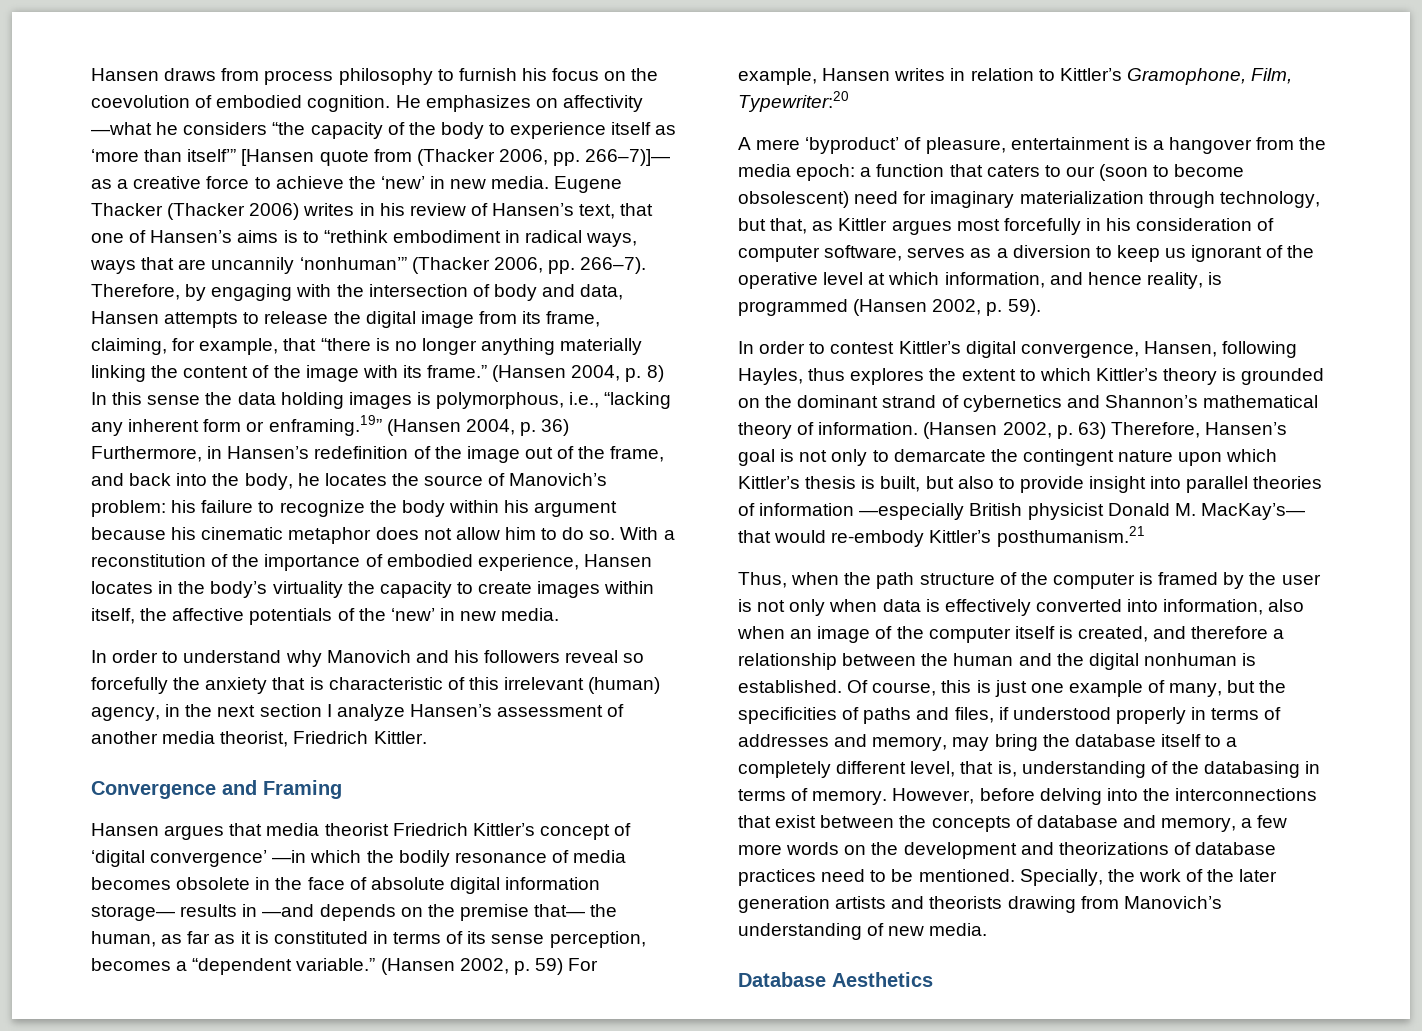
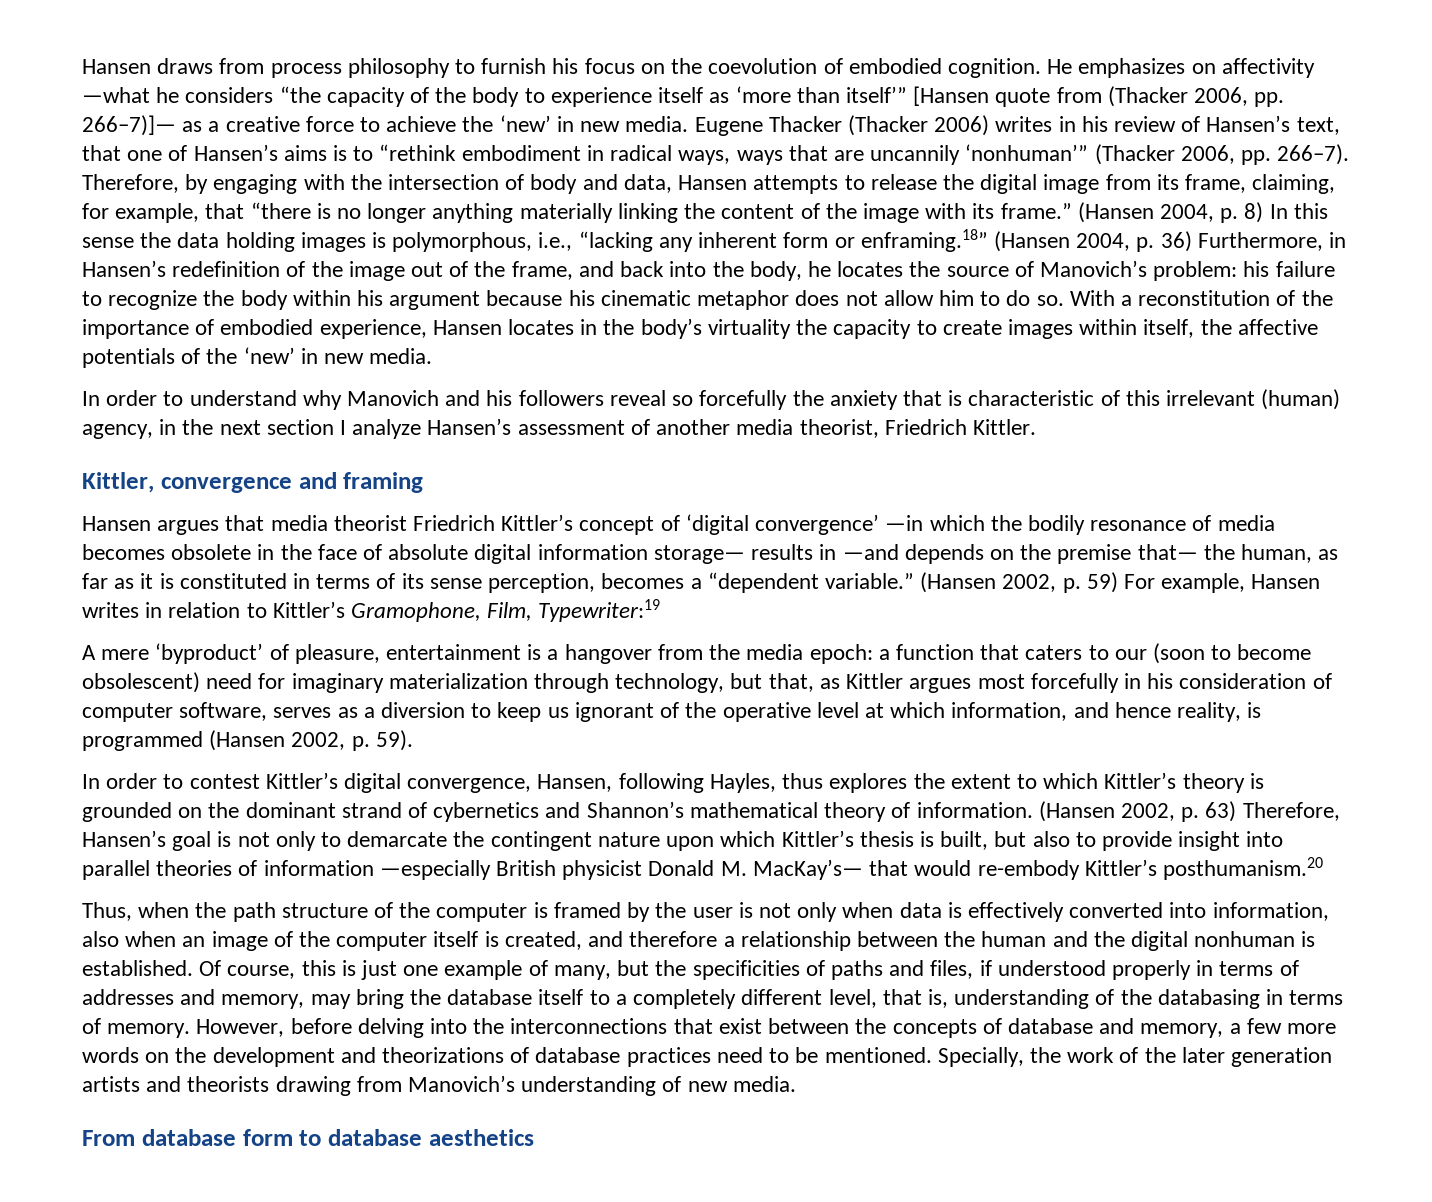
[268,415,382,436] enframing.19” -> [860,229,988,252] enframing.18”
[91,780,342,799] Convergence and Framing -> [82,472,424,493] Kittler, convergence and framing
[738,91,849,112] Typewriter:20 -> [538,599,661,622] Typewriter:19
[996,526,1145,547] posthumanism.21 -> [1162,857,1323,880] posthumanism.20
[738,972,933,987] Database Aesthetics -> [82,1129,534,1146] From database form to database aesthetics

